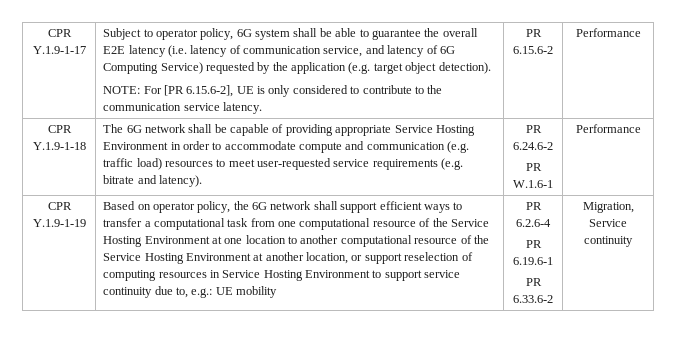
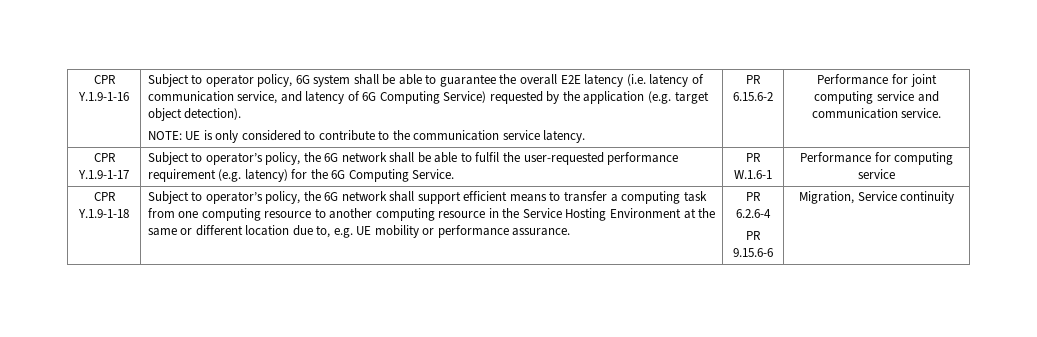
[47,29,72,37] [32,46,86,54] CPR Y.1.9-1-17 -> [93,75,116,84] [78,92,129,101] CPR Y.1.9-1-16
[143,85,234,97] For [PR 6.15.6-2], -> (182, 135) none
[47,125,72,133] [32,142,86,150] [103,124,475,136] [103,141,470,153] [103,158,464,170] [103,175,202,187] [525,125,542,133] [513,142,553,150] [525,163,542,171] [513,180,553,188] [575,124,641,133] [47,202,72,210] [32,219,86,227] [103,201,195,213] // CPR Y.1.9-1-18 | The 6G network shall be capable of providing appropriate Service Hosting Environment in order to accommodate compute and communication (e.g. traffic load) resources to meet user-requested service requirements (e.g. bitrate and latency). | PR 6.24.6-2 // PR W.1.6-1 | Performance // CPR Y.1.9-1-19 | Based on operator -> [892,74,937,87] [814,91,939,104] [811,108,942,119] [93,153,116,162] [78,170,129,179] [147,152,679,165] [147,169,455,182] [746,153,761,162] [734,170,772,179] [799,152,954,165] [858,169,895,179] [93,192,116,201] [78,209,129,218] [147,191,263,204] for joint computing service and communication service. // CPR Y.1.9-1-17 | Subject to operator’s policy, the 6G network shall be able to fulfil the user-requested performance requirement (e.g. latency) for the 6G Computing Service. | PR W.1.6-1 | Performance for computing service // CPR Y.1.9-1-18 | Subject to operator’s
[423,204,450,213] ways -> [509,194,547,202] means
[153,218,225,230] computational -> [621,191,681,204] computing
[299,218,489,230] [103,235,489,247] [103,252,473,264] [103,270,461,281] [103,287,153,298] computational resource of the Service Hosting Environment at one location to another computational resource of the Service Hosting Environment at another location, or support reselection of computing resources in Service Hosting Environment to support service continuity -> [201,208,716,221] [147,225,290,236] computing resource to another computing resource in the Service Hosting Environment at the same or different location
[191,288,213,298] e.g.: -> [333,228,353,238] e.g.
(278, 292) none -> [422,225,571,238] or performance assurance.
[513,257,553,265] [525,278,542,286] [513,295,553,303] 6.19.6-1 // PR 6.33.6-2 -> [733,248,773,257] 9.15.6-6

